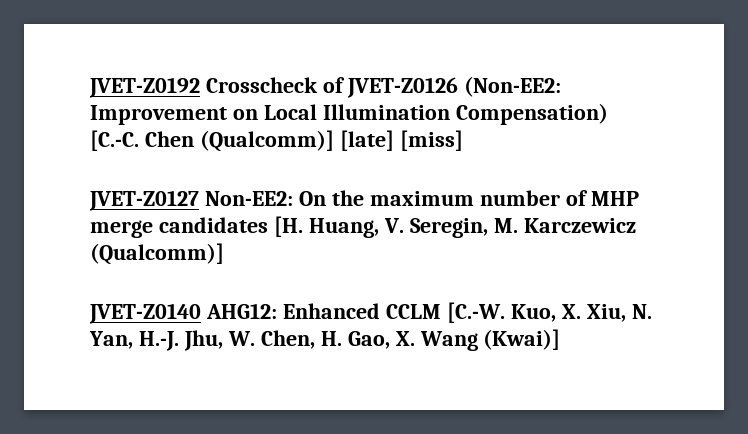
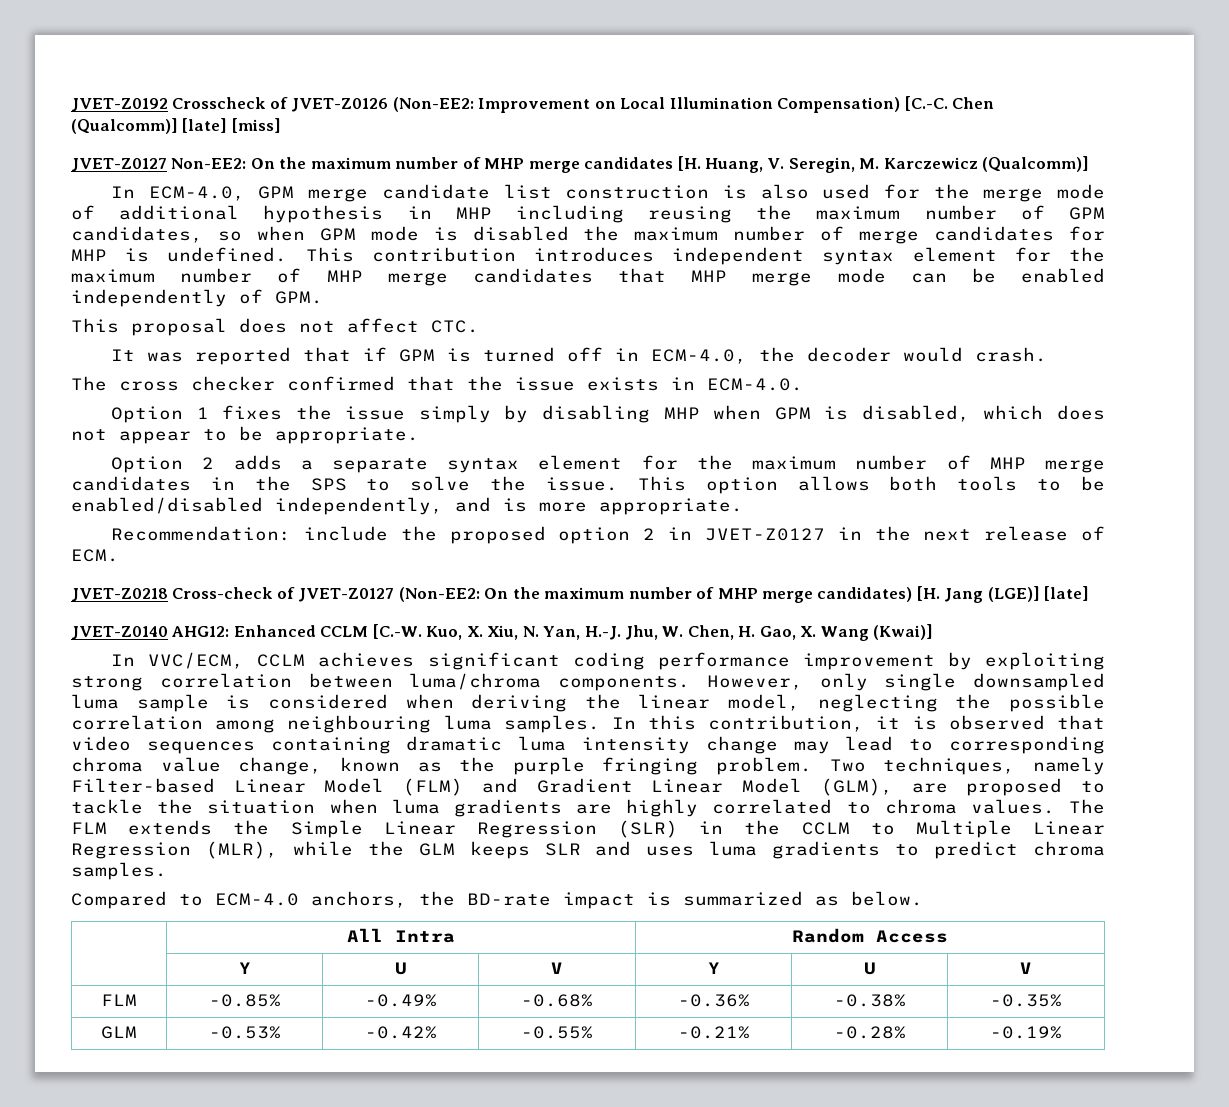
(224, 254) none -> [111,184,1105,202] [71,205,1105,223] [71,226,1105,244] [71,247,1106,265] [71,268,1105,286] [71,289,323,307] [71,318,479,336] [111,347,1048,365] [71,376,803,391] [111,405,1105,423] [71,426,419,444] [111,455,1105,473] [71,476,1105,494] [71,497,743,515] [111,526,1106,544] [71,549,119,562] [71,586,1090,603] // In ECM-4.0, GPM merge candidate list construction is also used for the merge mode of additional hypothesis in MHP including reusing the maximum number of GPM candidates, so when GPM mode is disabled the maximum number of merge candidates for MHP is undefined. This contribution introduces independent syntax element for the maximum number of MHP merge candidates that MHP merge mode can be enabled independently of GPM. // This proposal does not affect CTC. // It was reported that if GPM is turned off in ECM-4.0, the decoder would crash. // The cross checker confirmed that the issue exists in ECM-4.0. // Option 1 fixes the issue simply by disabling MHP when GPM is disabled, which does not appear to be appropriate. // Option 2 adds a separate syntax element for the maximum number of MHP merge candidates in the SPS to solve the issue. This option allows both tools to be enabled/disabled independently, and is more appropriate. // Recommendation: include the proposed option 2 in JVET-Z0127 in the next release of ECM. // JVET-Z0218 Cross-check of JVET-Z0127 (Non-EE2: On the maximum number of MHP merge candidates) [H. Jang (LGE)] [late]
(561, 339) none -> [111,652,1105,670] [71,673,1105,691] [71,694,1105,712] [71,715,1105,733] [71,736,1105,754] [71,757,1105,775] [71,778,1106,796] [71,799,1105,817] [71,820,1105,838] [71,841,1105,859] [71,862,167,880] [71,891,923,909] [347,928,455,943] [792,928,948,943] [238,962,251,974] [394,962,407,975] [551,962,563,974] [707,962,720,974] [863,962,876,975] [1020,962,1032,974] [101,994,137,1006] [208,994,281,1007] [364,994,437,1007] [521,994,593,1007] [677,994,750,1007] [833,994,906,1007] [990,994,1062,1007] [101,1026,137,1039] [208,1026,281,1039] [364,1026,437,1039] [521,1026,593,1039] [677,1026,750,1039] [833,1026,906,1039] [990,1026,1062,1039] // In VVC/ECM, CCLM achieves significant coding performance improvement by exploiting strong correlation between luma/chroma components. However, only single downsampled luma sample is considered when deriving the linear model, neglecting the possible correlation among neighbouring luma samples. In this contribution, it is observed that video sequences containing dramatic luma intensity change may lead to corresponding chroma value change, known as the purple fringing problem. Two techniques, namely Filter-based Linear Model (FLM) and Gradient Linear Model (GLM), are proposed to tackle the situation when luma gradients are highly correlated to chroma values. The FLM extends the Simple Linear Regression (SLR) in the CCLM to Multiple Linear Regression (MLR), while the GLM keeps SLR and uses luma gradients to predict chroma samples. // Compared to ECM-4.0 anchors, the BD-rate impact is summarized as below. // | All Intra | Random Access // | Y | U | V | Y | U | V // FLM | -0.85% | -0.49% | -0.68% | -0.36% | -0.38% | -0.35% // GLM | -0.53% | -0.42% | -0.55% | -0.21% | -0.28% | -0.19%

